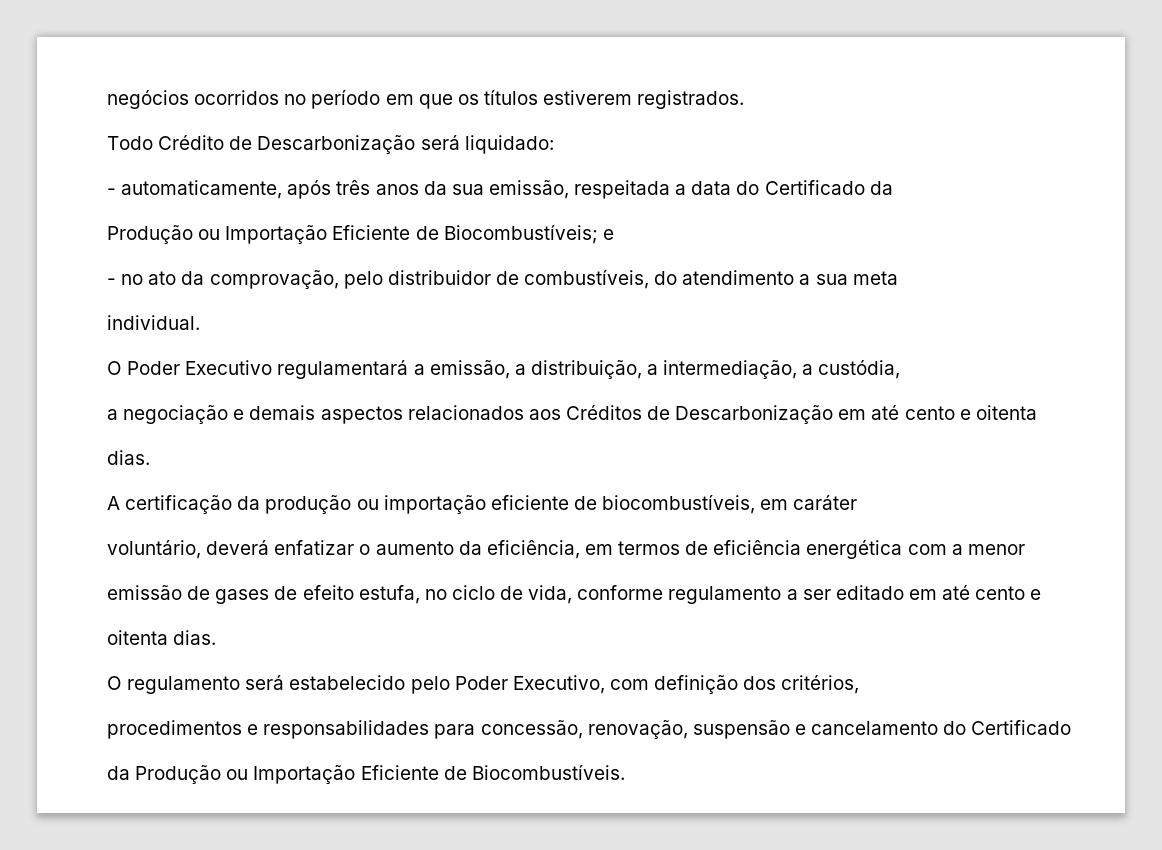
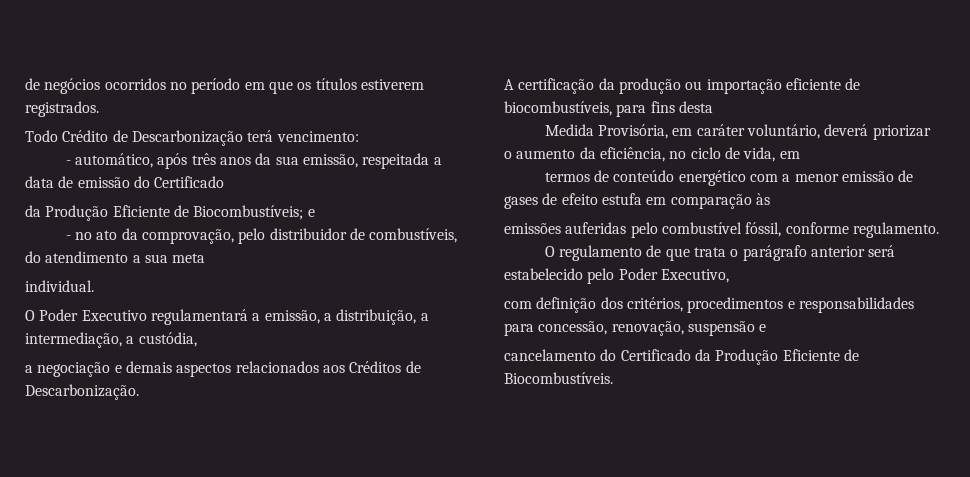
(107, 99) none -> [25,78,40,90] de
[420,135,554,154] [107,180,283,199] será liquidado: // - automaticamente, -> [247,130,359,142] [65,153,154,168] terá vencimento: // - automático,
[736,180,893,195] [107,225,328,244] do Certificado da // Produção ou Importação -> [58,176,225,188] [25,205,109,221] de emissão do Certificado // da Produção
[675,405,1037,424] [107,450,150,465] Descarbonização em até cento e oitenta // dias. -> [25,384,139,400] Descarbonização.
(756, 504) none -> [616,101,713,117] [544,124,669,139] para fins desta // Medida Provisória,
(858, 502) // -> (745, 130) none
[274,540,355,555] enfatizar -> [872,125,931,140] priorizar
[584,544,613,555] em -> [669,147,800,162] no ciclo de vida, em //
[713,540,903,559] eficiência energética -> [613,170,746,186] conteúdo energético
(1025, 549) // -> (839, 178) none
[358,585,1042,604] [107,630,217,645] [107,676,241,694] estufa, no ciclo de vida, conforme regulamento a ser editado em até cento e // oitenta dias. // O regulamento -> [601,193,770,209] [504,222,939,238] [544,245,866,261] estufa em comparação às // emissões auferidas pelo combustível fóssil, conforme regulamento. // O regulamento de que trata o parágrafo anterior
(605, 684) none -> (729, 276) //
(860, 684) // -> (683, 304) none
(806, 729) none -> (767, 328) //
[107,765,356,784] // da Produção ou Importação -> [694,349,779,365] da Produção

